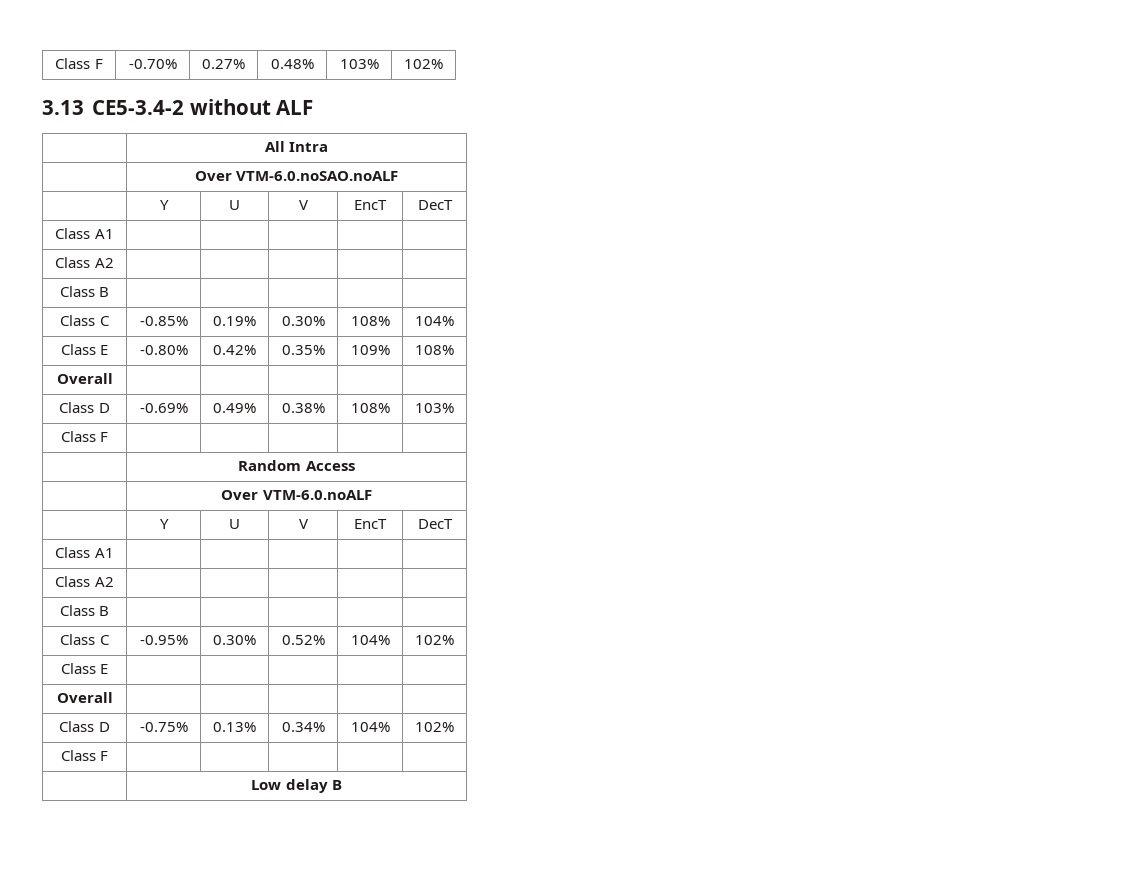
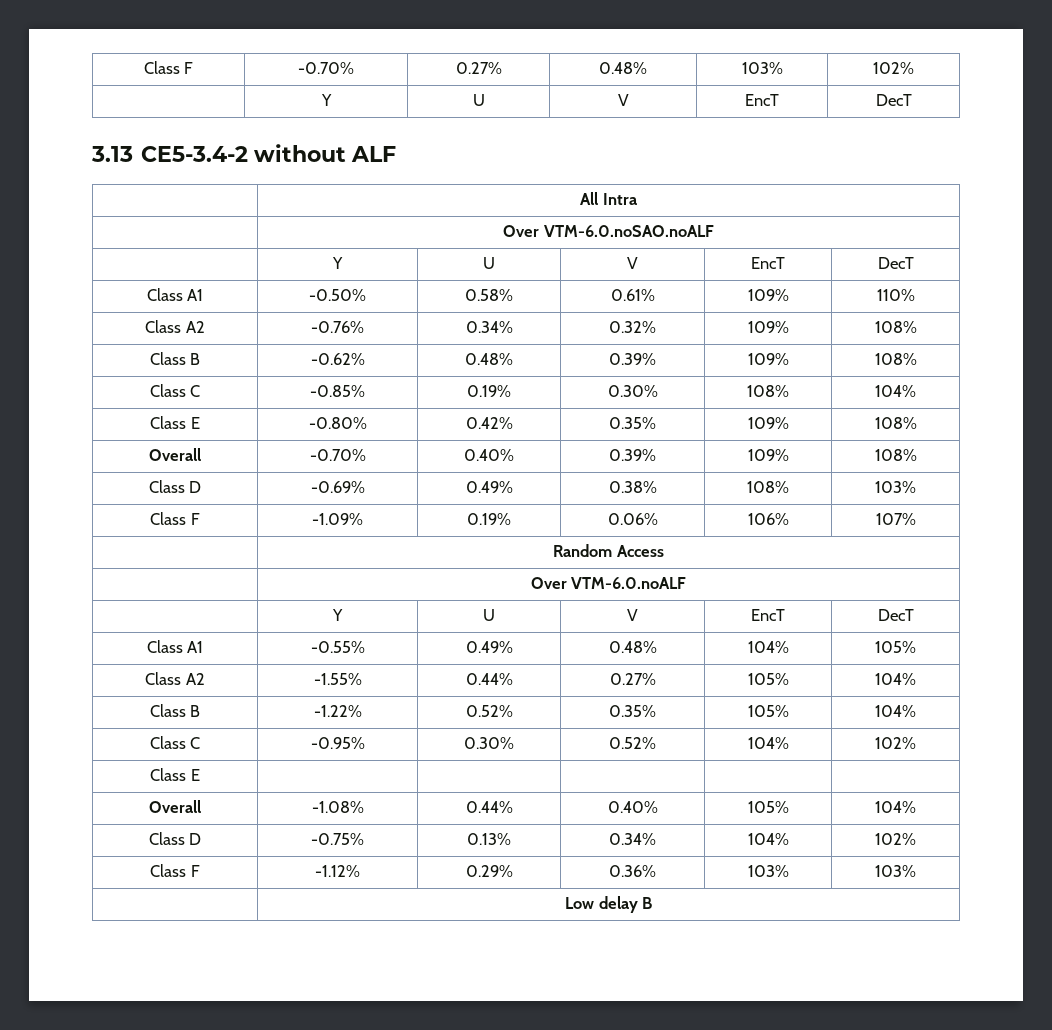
(443, 64) none -> [320,94,332,106] [472,94,485,106] [617,94,629,106] [745,94,780,106] [875,94,912,106] // | Y | U | V | EncT | DecT
[55,257,114,268] [59,286,110,297] | | | | // Class A2 | | | | | // Class B | | | | | -> [309,289,366,301] [465,289,513,301] [610,289,655,301] [747,289,789,301] [876,289,915,301] [145,320,205,333] [311,321,364,333] [465,321,513,333] [609,321,656,333] [747,321,789,333] [874,321,917,333] [149,352,201,365] [310,353,365,365] [465,353,513,365] [609,353,656,365] [747,353,789,365] [874,353,917,365] -0.50% | 0.58% | 0.61% | 109% | 110% // Class A2 | -0.76% | 0.34% | 0.32% | 109% | 108% // Class B | -0.62% | 0.48% | 0.39% | 109% | 108%
(113, 378) | | | | -> [309,449,366,461] [464,449,514,461] [609,449,656,461] [747,449,789,461] [874,449,917,461] -0.70% | 0.40% | 0.39% | 109% | 108%
(109, 437) | | | | -> [312,513,363,525] [467,513,511,525] [607,513,658,525] [747,513,789,525] [875,513,916,525] -1.09% | 0.19% | 0.06% | 106% | 107%
[55,576,114,587] [59,605,110,616] | | | | // Class A2 | | | | | // Class B | | | | | -> [310,641,365,653] [465,641,513,653] [608,641,657,653] [747,641,789,653] [875,641,916,653] [145,672,205,685] [313,673,362,685] [465,673,513,685] [609,673,656,685] [747,673,789,685] [875,673,916,685] [149,704,201,717] [313,705,362,717] [465,705,513,717] [609,705,656,717] [747,705,789,717] [875,705,916,717] -0.55% | 0.49% | 0.48% | 104% | 105% // Class A2 | -1.55% | 0.44% | 0.27% | 105% | 104% // Class B | -1.22% | 0.52% | 0.35% | 105% | 104%
(113, 697) | | | | -> [311,801,364,813] [465,801,513,813] [607,801,658,813] [747,801,789,813] [875,801,916,813] -1.08% | 0.44% | 0.40% | 105% | 104%
(109, 756) | | | | -> [315,865,360,877] [465,865,513,877] [609,865,656,877] [747,865,789,877] [875,865,916,877] -1.12% | 0.29% | 0.36% | 103% | 103%

